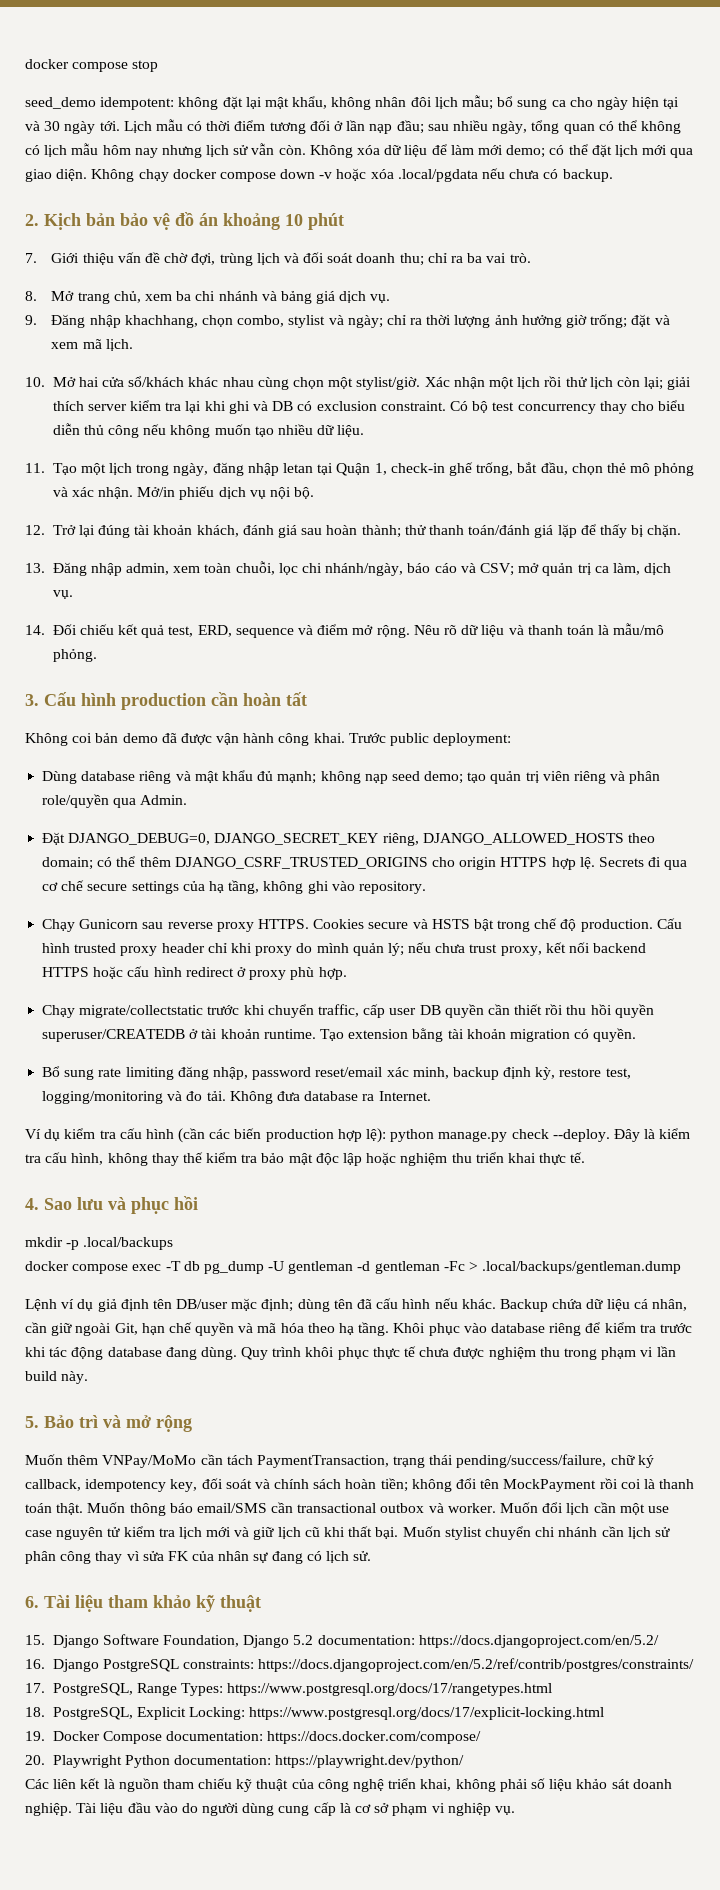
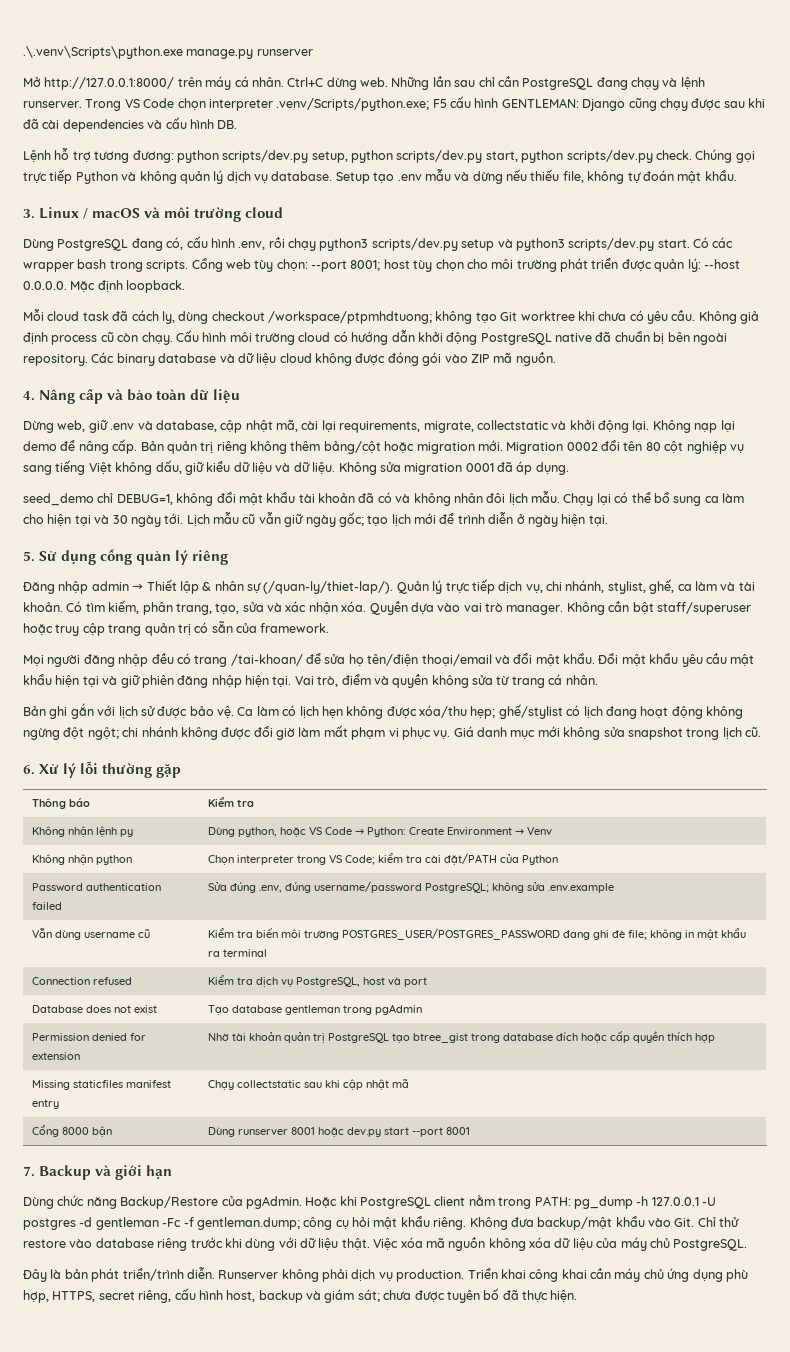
[25,59,159,72] [25,95,494,110] docker compose stop // seed_demo idempotent: không đặt lại mật khẩu, không nhân đôi lịch mẫu; -> [23,46,313,59] [23,76,705,90] [23,96,765,111] [23,117,238,132] [23,148,755,163] [23,169,737,184] [23,207,284,222] [23,236,734,251] [23,258,740,272] [23,280,186,293] [23,309,760,324] [23,330,727,345] [23,352,556,366] [23,389,241,404] [23,420,735,433] [23,439,744,454] [23,460,569,475] [23,491,651,506] .\.venv\Scripts\python.exe manage.py runserver // Mở http://127.0.0.1:8000/ trên máy cá nhân. Ctrl+C dừng web. Những lần sau chỉ cần PostgreSQL đang chạy và lệnh runserver. Trong VS Code chọn interpreter .venv/Scripts/python.exe; F5 cấu hình GENTLEMAN: Django cũng chạy được sau khi đã cài dependencies và cấu hình DB. // Lệnh hỗ trợ tương đương: python scripts/dev.py setup, python scripts/dev.py start, python scripts/dev.py check. Chúng gọi trực tiếp Python và không quản lý dịch vụ database. Setup tạo .env mẫu và dừng nếu thiếu file, không tự đoán mật khẩu. // 3. Linux / macOS và môi trường cloud // Dùng PostgreSQL đang có, cấu hình .env, rồi chạy python3 scripts/dev.py setup và python3 scripts/dev.py start. Có các wrapper bash trong scripts. Cổng web tùy chọn: --port 8001; host tùy chọn cho môi trường phát triển được quản lý: --host 0.0.0.0. Mặc định loopback. // Mỗi cloud task đã cách ly, dùng checkout /workspace/ptpmhdtuong; không tạo Git worktree khi chưa có yêu cầu. Không giả định process cũ còn chạy. Cấu hình môi trường cloud có hướng dẫn khởi động PostgreSQL native đã chuẩn bị bên ngoài repository. Các binary database và dữ liệu cloud không được đóng gói vào ZIP mã nguồn. // 4. Nâng cấp và bảo toàn dữ liệu // Dừng web, giữ .env và database, cập nhật mã, cài lại requirements, migrate, collectstatic và khởi động lại. Không nạp lại demo để nâng cấp. Bản quản trị riêng không thêm bảng/cột hoặc migration mới. Migration 0002 đổi tên 80 cột nghiệp vụ sang tiếng Việt không dấu, giữ kiểu dữ liệu và dữ liệu. Không sửa migration 0001 đã áp dụng. // seed_demo chỉ DEBUG=1, không đổi mật khẩu tài khoản đã có và không nhân đôi lịch mẫu. Chạy lại có thể
[569,97,628,110] cho ngày -> [722,493,744,503] [23,514,44,524] làm cho
[187,120,682,134] [25,143,694,158] [25,168,613,182] [25,212,344,230] [25,252,531,266] [25,291,391,304] [25,314,670,328] [51,339,133,351] [25,376,692,390] [52,400,686,414] [52,423,365,438] [25,462,695,476] [52,486,315,500] [25,524,682,538] [25,561,672,576] [52,590,73,599] [25,623,665,638] [52,649,97,662] [25,692,307,710] [25,733,512,746] [42,770,661,784] [42,794,188,808] [42,832,655,846] [42,856,688,870] [42,880,426,894] [42,918,682,932] [42,942,647,956] [42,966,347,980] [42,1004,654,1018] [42,1028,637,1042] [42,1066,631,1080] [42,1091,431,1104] [25,1128,691,1143] [25,1152,586,1166] [25,1196,198,1214] [25,1237,174,1250] [25,1261,682,1274] [25,1298,687,1312] [25,1322,692,1336] [25,1346,676,1360] [25,1371,89,1384] [25,1415,192,1432] [25,1454,654,1468] [25,1478,695,1492] [25,1502,669,1516] [25,1526,670,1540] [25,1551,372,1564] [25,1595,261,1612] [25,1634,659,1648] [25,1658,695,1672] [25,1683,553,1696] [25,1707,605,1720] [25,1731,482,1744] [25,1755,465,1768] [25,1778,672,1792] [25,1802,515,1816] có thời điểm tương đối ở lần nạp đầu; sau nhiều ngày, tổng quan có thể không có lịch mẫu hôm nay nhưng lịch sử vẫn còn. Không xóa dữ liệu để làm mới demo; có thể đặt lịch mới qua giao diện. Không chạy docker compose down -v hoặc xóa .local/pgdata nếu chưa có backup. // 2. Kịch bản bảo vệ đồ án khoảng 10 phút // 7. Giới thiệu vấn đề chờ đợi, trùng lịch và đối soát doanh thu; chỉ ra ba vai trò. // 8. Mở trang chủ, xem ba chi nhánh và bảng giá dịch vụ. // 9. Đăng nhập khachhang, chọn combo, stylist và ngày; chỉ ra thời lượng ảnh hưởng giờ trống; đặt và xem mã lịch. // 10. Mở hai cửa sổ/khách khác nhau cùng chọn một stylist/giờ. Xác nhận một lịch rồi thử lịch còn lại; giải thích server kiểm tra lại khi ghi và DB có exclusion constraint. Có bộ test concurrency thay cho biểu diễn thủ công nếu không muốn tạo nhiều dữ liệu. // 11. Tạo một lịch trong ngày, đăng nhập letan tại Quận 1, check-in ghế trống, bắt đầu, chọn thẻ mô phỏng và xác nhận. Mở/in phiếu dịch vụ nội bộ. // 12. Trở lại đúng tài khoản khách, đánh giá sau hoàn thành; thử thanh toán/đánh giá lặp để thấy bị chặn. // 13. Đăng nhập admin, xem toàn chuỗi, lọc chi nhánh/ngày, báo cáo và CSV; mở quản trị ca làm, dịch vụ. // 14. Đối chiếu kết quả test, ERD, sequence và điểm mở rộng. Nêu rõ dữ liệu và thanh toán là mẫu/mô phỏng. // 3. Cấu hình production cần hoàn tất // Không coi bản demo đã được vận hành công khai. Trước public deployment: // Dùng database riêng và mật khẩu đủ mạnh; không nạp seed demo; tạo quản trị viên riêng và phân role/quyền qua Admin. // Đặt DJANGO_DEBUG=0, DJANGO_SECRET_KEY riêng, DJANGO_ALLOWED_HOSTS theo domain; có thể thêm DJANGO_CSRF_TRUSTED_ORIGINS cho origin HTTPS hợp lệ. Secrets đi qua cơ chế secure settings của hạ tầng, không ghi vào repository. // Chạy Gunicorn sau reverse proxy HTTPS. Cookies secure và HSTS bật trong chế độ production. Cấu hình trusted proxy header chỉ khi proxy do mình quản lý; nếu chưa trust proxy, kết nối backend HTTPS hoặc cấu hình redirect ở proxy phù hợp. // Chạy migrate/collectstatic trước khi chuyển traffic, cấp user DB quyền cần thiết rồi thu hồi quyền superuser/CREATEDB ở tài khoản runtime. Tạo extension bằng tài khoản migration có quyền. // Bổ sung rate limiting đăng nhập, password reset/email xác minh, backup định kỳ, restore test, logging/monitoring và đo tải. Không đưa database ra Internet. // Ví dụ kiểm tra cấu hình (cần các biến production hợp lệ): python manage.py check --deploy. Đây là kiểm tra cấu hình, không thay thế kiểm tra bảo mật độc lập hoặc nghiệm thu triển khai thực tế. // 4. Sao lưu và phục hồi // mkdir -p .local/backups // docker compose exec -T db pg_dump -U gentleman -d gentleman -Fc > .local/backups/gentleman.dump // Lệnh ví dụ giả định tên DB/user mặc định; dùng tên đã cấu hình nếu khác. Backup chứa dữ liệu cá nhân, cần giữ ngoài Git, hạn chế quyền và mã hóa theo hạ tầng. Khôi phục vào database riêng để kiểm tra trước khi tác động database đang dùng. Quy trình khôi phục thực tế chưa được nghiệm thu trong phạm vi lần build này. // 5. Bảo trì và mở rộng // Muốn thêm VNPay/MoMo cần tách PaymentTransaction, trạng thái pending/success/failure, chữ ký callback, idempotency key, đối soát và chính sách hoàn tiền; không đổi tên MockPayment rồi coi là thanh toán thật. Muốn thông báo email/SMS cần transactional outbox và worker. Muốn đổi lịch cần một use case nguyên tử kiểm tra lịch mới và giữ lịch cũ khi thất bại. Muốn stylist chuyển chi nhánh cần lịch sử phân công thay vì sửa FK của nhân sự đang có lịch sử. // 6. Tài liệu tham khảo kỹ thuật // 15. Django Software Foundation, Django 5.2 documentation: https://docs.djangoproject.com/en/5.2/ // 16. Django PostgreSQL constraints: https://docs.djangoproject.com/en/5.2/ref/contrib/postgres/constraints/ // 17. PostgreSQL, Range Types: https://www.postgresql.org/docs/17/rangetypes.html // 18. PostgreSQL, Explicit Locking: https://www.postgresql.org/docs/17/explicit-locking.html // 19. Docker Compose documentation: https://docs.docker.com/compose/ // 20. Playwright Python documentation: https://playwright.dev/python/ // Các liên kết là nguồn tham chiếu kỹ thuật của công nghệ triển khai, không phải số liệu khảo sát doanh nghiệp. Tài liệu đầu vào do người dùng cung cấp là cơ sở phạm vi nghiệp vụ. -> [242,512,608,527] [23,549,229,565] [23,579,755,594] [23,600,751,615] [23,621,330,636] [23,653,755,667] [23,674,598,688] [23,703,743,719] [23,725,761,740] [23,761,182,778] [31,798,90,809] [207,796,254,807] [31,826,133,837] [207,827,552,837] [31,854,132,865] [207,853,558,865] [31,883,161,891] [31,902,62,910] [207,881,614,893] [31,928,150,940] [207,928,746,940] [207,949,267,957] [31,977,132,985] [207,975,427,987] [31,1005,157,1013] [207,1004,422,1015] [31,1033,146,1041] [31,1052,80,1060] [207,1031,715,1043] [31,1080,171,1090] [31,1099,59,1109] [207,1079,409,1090] [31,1125,112,1137] [207,1127,470,1137] [23,1165,173,1180] [23,1195,716,1209] [23,1216,740,1230] [23,1237,748,1251] [23,1267,748,1282] [23,1288,578,1303] cũ vẫn giữ ngày gốc; tạo lịch mới để trình diễn ở ngày hiện tại. // 5. Sử dụng cổng quản lý riêng // Đăng nhập admin → Thiết lập & nhân sự (/quan-ly/thiet-lap/). Quản lý trực tiếp dịch vụ, chi nhánh, stylist, ghế, ca làm và tài khoản. Có tìm kiếm, phân trang, tạo, sửa và xác nhận xóa. Quyền dựa vào vai trò manager. Không cần bật staff/superuser hoặc truy cập trang quản trị có sẵn của framework. // Mọi người đăng nhập đều có trang /tai-khoan/ để sửa họ tên/điện thoại/email và đổi mật khẩu. Đổi mật khẩu yêu cầu mật khẩu hiện tại và giữ phiên đăng nhập hiện tại. Vai trò, điểm và quyền không sửa từ trang cá nhân. // Bản ghi gắn với lịch sử được bảo vệ. Ca làm có lịch hẹn không được xóa/thu hẹp; ghế/stylist có lịch đang hoạt động không ngừng đột ngột; chi nhánh không được đổi giờ làm mất phạm vi phục vụ. Giá danh mục mới không sửa snapshot trong lịch cũ. // 6. Xử lý lỗi thường gặp // Thông báo | Kiểm tra // Không nhận lệnh py | Dùng python, hoặc VS Code → Python: Create Environment → Venv // Không nhận python | Chọn interpreter trong VS Code; kiểm tra cài đặt/PATH của Python // Password authentication failed | Sửa đúng .env, đúng username/password PostgreSQL; không sửa .env.example // Vẫn dùng username cũ | Kiểm tra biến môi trường POSTGRES_USER/POSTGRES_PASSWORD đang ghi đè file; không in mật khẩu ra terminal // Connection refused | Kiểm tra dịch vụ PostgreSQL, host và port // Database does not exist | Tạo database gentleman trong pgAdmin // Permission denied for extension | Nhờ tài khoản quản trị PostgreSQL tạo btree_gist trong database đích hoặc cấp quyền thích hợp // Missing staticfiles manifest entry | Chạy collectstatic sau khi cập nhật mã // Cổng 8000 bận | Dùng runserver 8001 hoặc dev.py start --port 8001 // 7. Backup và giới hạn // Dùng chức năng Backup/Restore của pgAdmin. Hoặc khi PostgreSQL client nằm trong PATH: pg_dump -h 127.0.0.1 -U postgres -d gentleman -Fc -f gentleman.dump; công cụ hỏi mật khẩu riêng. Không đưa backup/mật khẩu vào Git. Chỉ thử restore vào database riêng trước khi dùng với dữ liệu thật. Việc xóa mã nguồn không xóa dữ liệu của máy chủ PostgreSQL. // Đây là bản phát triển/trình diễn. Runserver không phải dịch vụ production. Triển khai công khai cần máy chủ ứng dụng phù hợp, HTTPS, secret riêng, cấu hình host, backup và giám sát; chưa được tuyên bố đã thực hiện.

